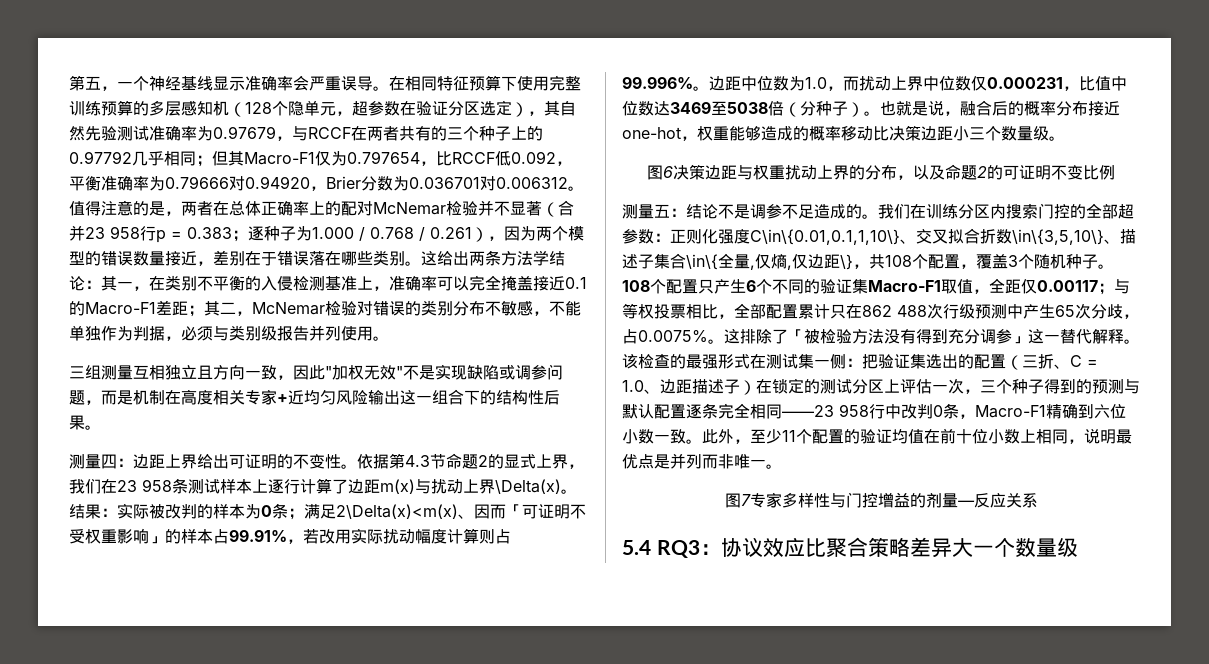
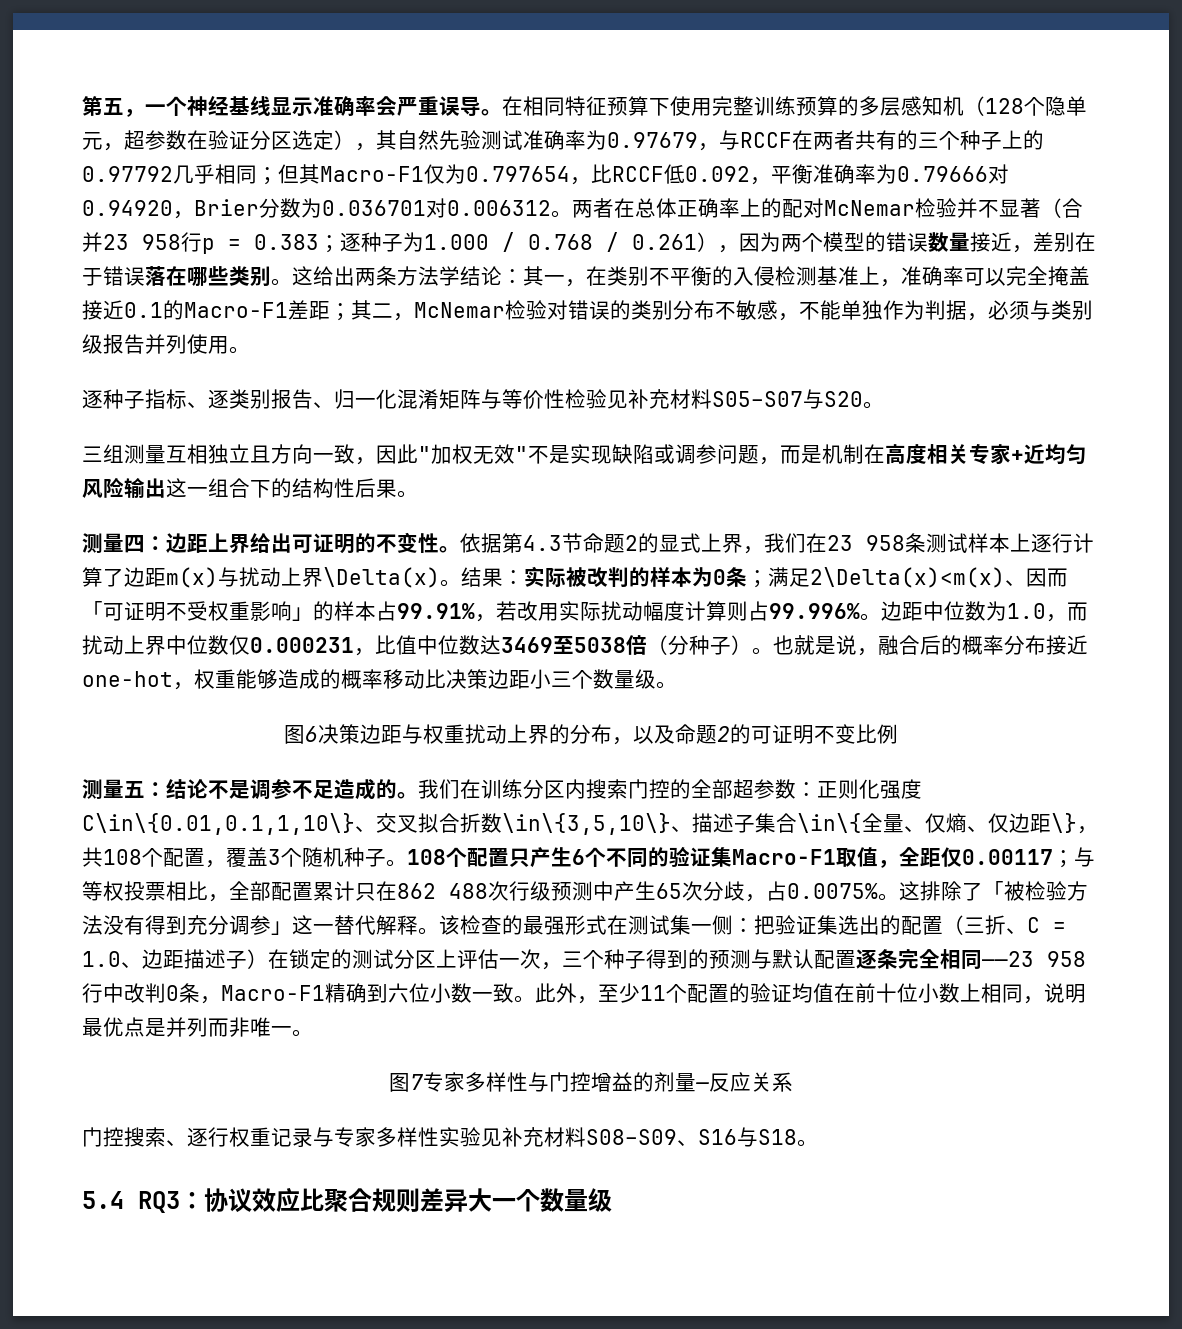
[69,200,181,216] 值得注意的是， -> (572, 214) none
(389, 338) none -> [82,389,884,410] // 逐种子指标、逐类别报告、归一化混淆矩阵与等价性检验见补充材料S05–S07与S20。
[750,254,792,270] ,仅熵, -> [904,813,988,833] 、仅熵、
(1038, 500) none -> [82,1127,818,1147] // 门控搜索、逐行权重记录与专家多样性实验见补充材料S08–S09、S16与S18。
[867,537,910,557] 策略 -> [372,1188,420,1213] 规则

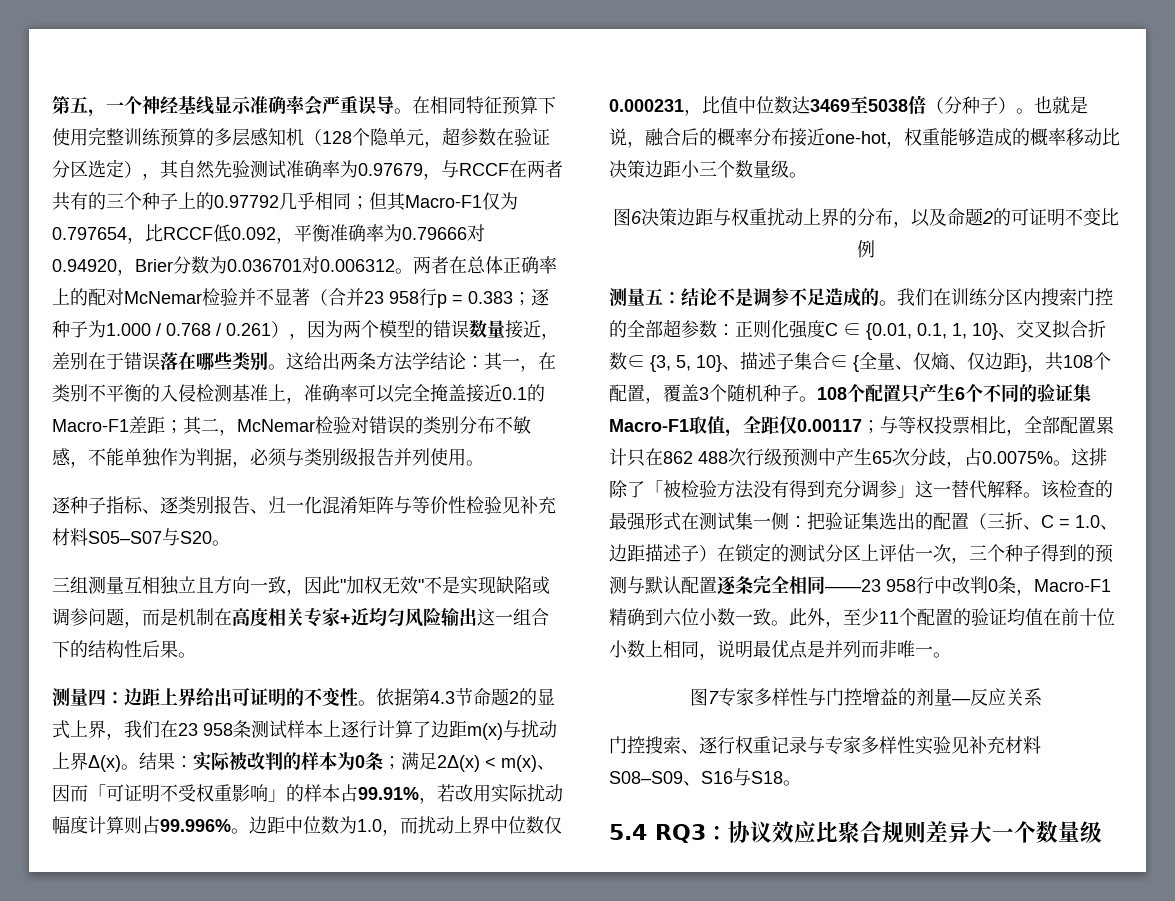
[323,567,440,588] \Delta(x) -> [88,755,121,772] Δ(x)
[810,567,1005,588] 2\Delta(x)<m(x) -> [437,755,537,772] 2Δ(x) < m(x)
[82,813,671,835] C\in\{0.01,0.1,1,10\}、交叉拟合折数\in\{3,5,10\} -> [825,320,1106,340] [609,352,722,372] C ∈ {0.01, 0.1, 1, 10}、交叉拟合折数∈ {3, 5, 10}
[797,813,862,833] \in\{ -> [830,355,859,372] ∈ {
[1051,813,1077,833] \} -> [1021,355,1027,372] }

